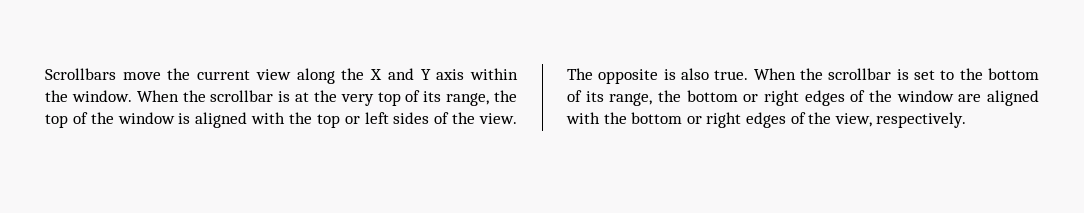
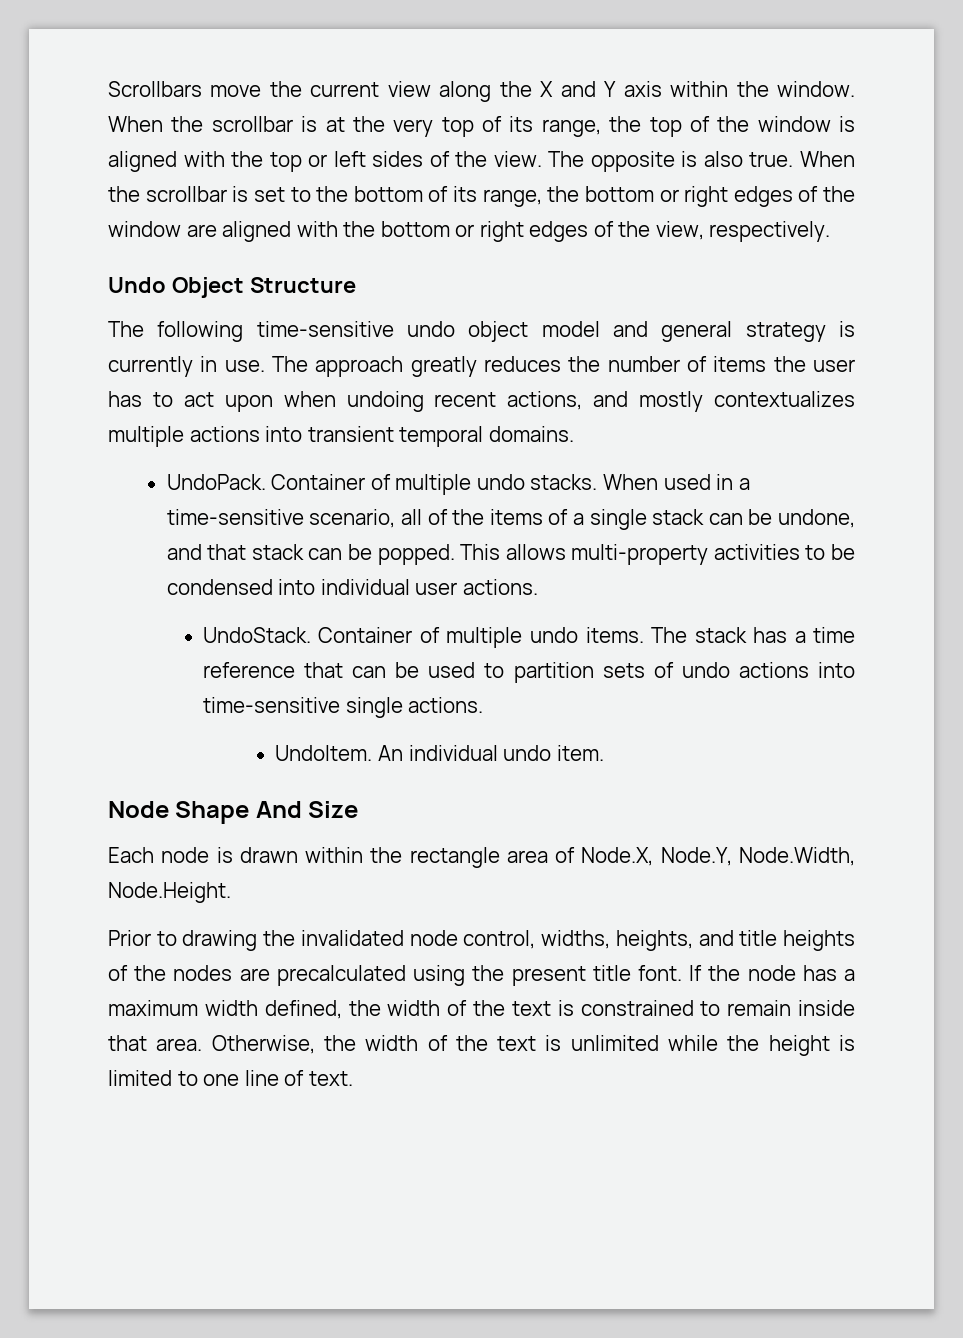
(967, 120) none -> [108,277,356,298] [108,321,856,342] [108,356,856,377] [108,391,855,412] [108,426,574,447] [166,474,750,495] [166,509,855,530] [166,544,855,565] [166,579,538,595] [202,627,855,648] [202,662,855,683] [202,697,484,718] [275,745,604,761] [108,801,359,824] [108,847,855,868] [108,882,231,903] [108,930,856,951] [108,965,855,986] [108,1000,855,1019] [108,1035,855,1056] [108,1070,353,1086] // Undo Object Structure // The following time-sensitive undo object model and general strategy is currently in use. The approach greatly reduces the number of items the user has to act upon when undoing recent actions, and mostly contextualizes multiple actions into transient temporal domains. // UndoPack. Container of multiple undo stacks. When used in a time-sensitive scenario, all of the items of a single stack can be undone, and that stack can be popped. This allows multi-property activities to be condensed into individual user actions. // UndoStack. Container of multiple undo items. The stack has a time reference that can be used to partition sets of undo actions into time-sensitive single actions. // UndoItem. An individual undo item. // Node Shape And Size // Each node is drawn within the rectangle area of Node.X, Node.Y, Node.Width, Node.Height. // Prior to drawing the invalidated node control, widths, heights, and title heights of the nodes are precalculated using the present title font. If the node has a maximum width defined, the width of the text is constrained to remain inside that area. Otherwise, the width of the text is unlimited while the height is limited to one line of text.

